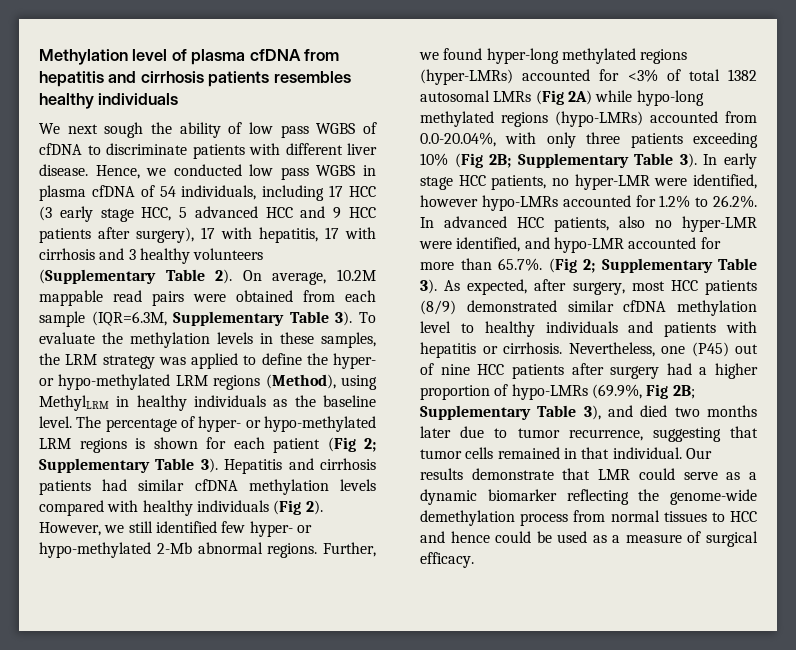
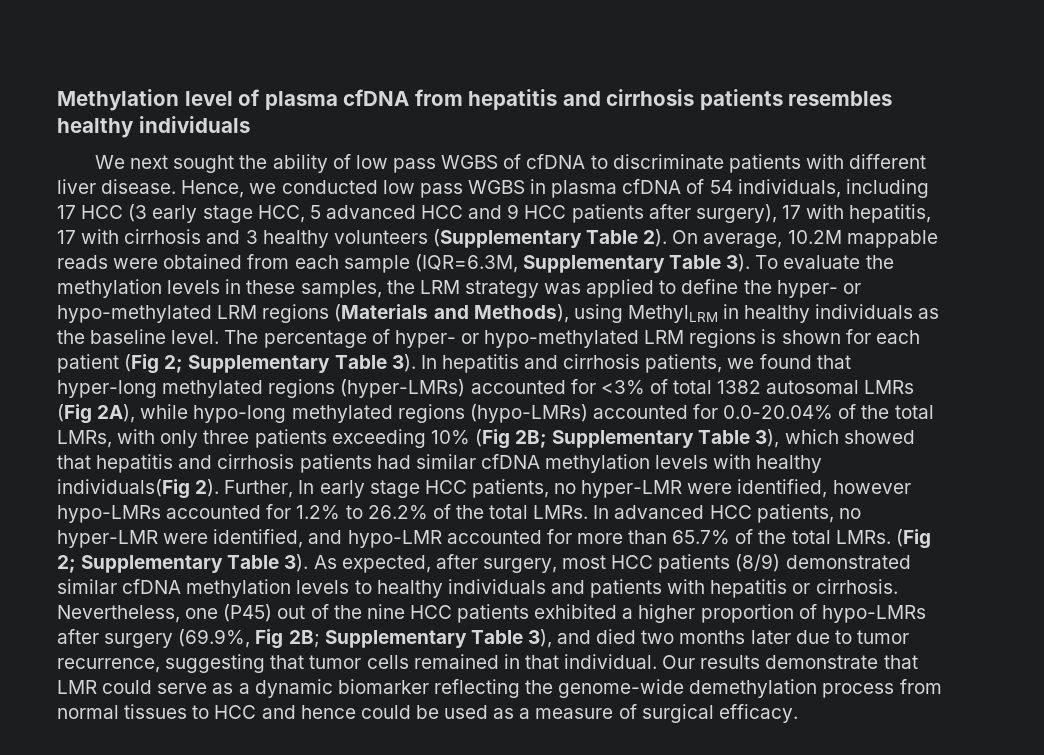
[104,122,144,138] sough -> [173,155,235,173] sought
[113,290,184,306] read pairs -> [57,255,108,269] reads
[265,374,336,389] (Method), -> [334,304,569,323] (Materials and Methods),
[224,458,376,474] [39,479,376,495] [39,500,323,516] [39,521,312,537] [39,542,376,558] Hepatitis and cirrhosis patients had similar cfDNA methylation levels compared with healthy individuals (Fig 2). However, we still identified few hyper- or hypo-methylated 2-Mb abnormal regions. Further, -> [420,354,723,373] In hepatitis and cirrhosis patients,
(483, 54) none -> [816,355,851,369] that
[567,90,592,105] 2A) -> [97,404,136,423] 2A),
[725,111,757,123] [420,132,496,147] from 0.0-20.04%, -> [693,404,934,420] [57,430,112,448] for 0.0-20.04% of the total LMRs,
[679,153,697,168] 3). -> [755,429,915,448] [57,454,823,473] [57,479,294,499] 3), which showed that hepatitis and cirrhosis patients had similar cfDNA methylation levels with healthy individuals(Fig 2). Further,
[713,195,757,208] 26.2%. -> [367,504,589,520] 26.2% of the total LMRs.
[619,216,645,228] also -> (834, 513) none
[498,258,542,271] 65.7%. -> [672,529,891,545] 65.7% of the total LMRs.
[420,321,451,333] level -> [296,580,350,594] levels
(434, 369) none -> [333,605,362,619] the
[571,363,692,379] after surgery had -> [534,604,618,619] exhibited
(588, 392) none -> [57,629,174,648] after surgery

